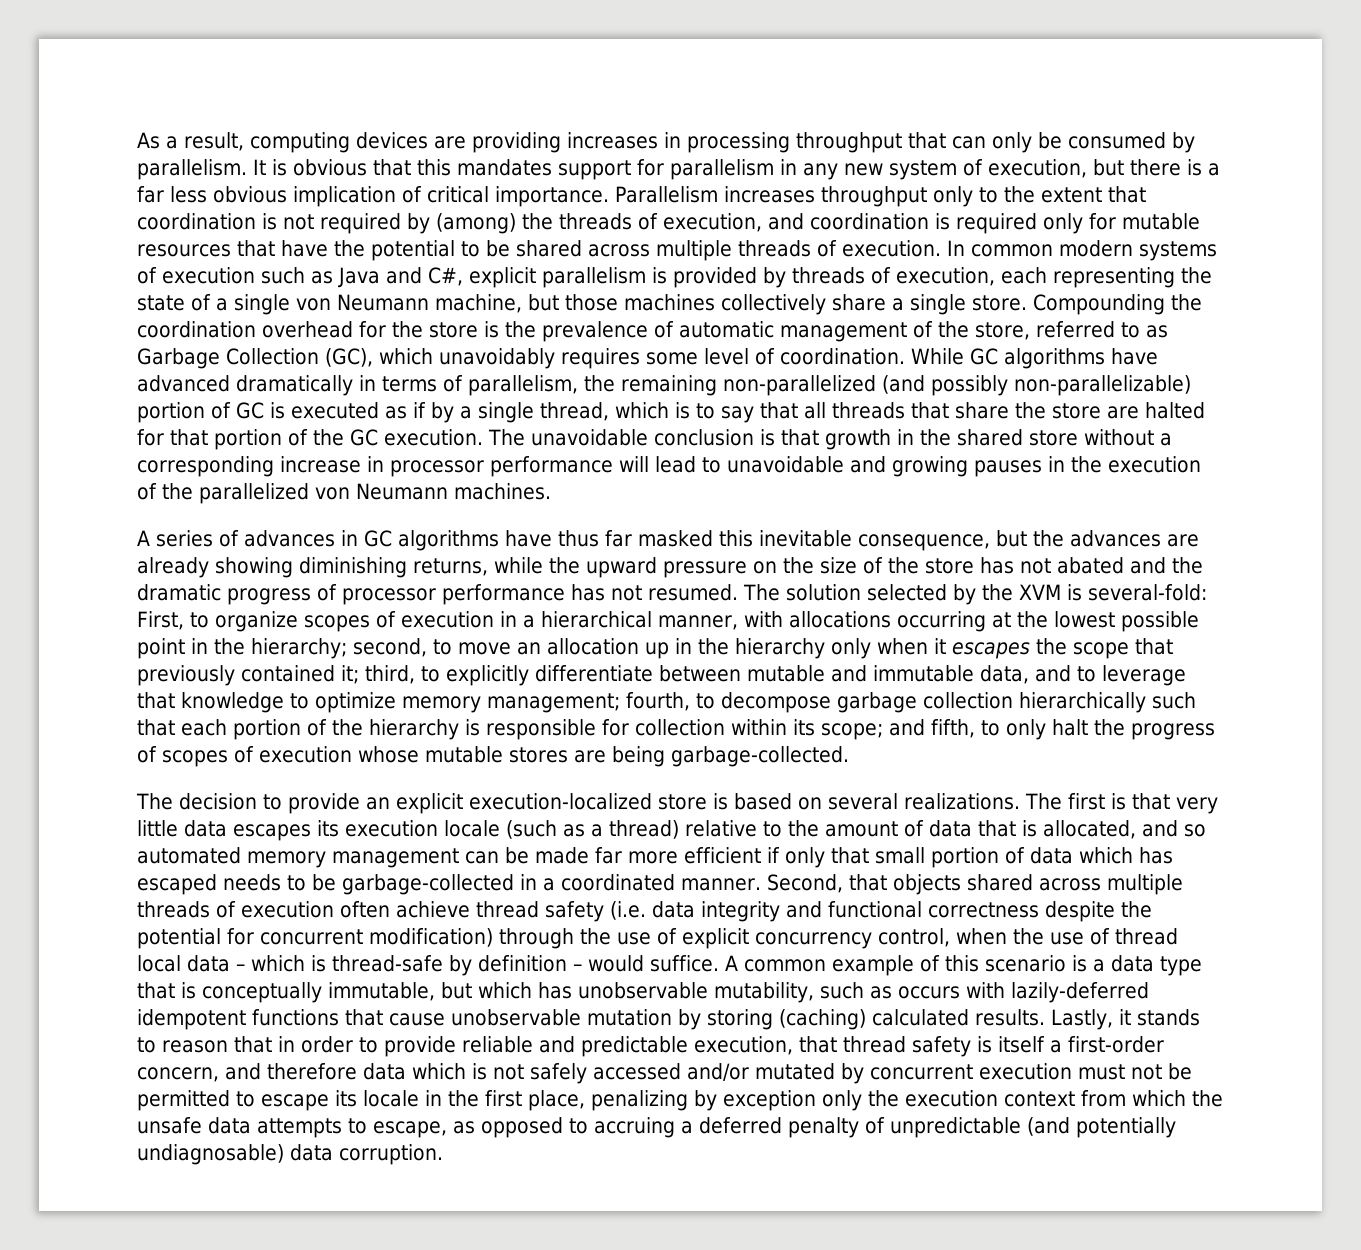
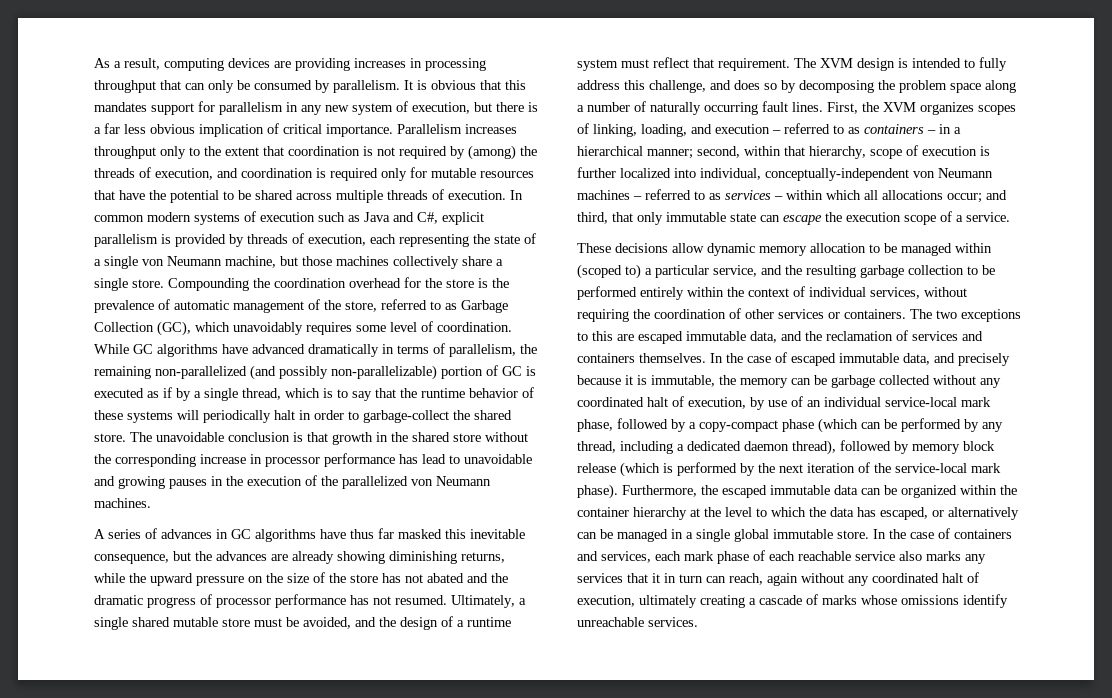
[803,402,1205,419] [137,429,483,450] all threads that share the store are halted for that portion of the GC execution. -> [400,387,534,398] [94,410,512,423] [94,433,126,442] the runtime behavior of these systems will periodically halt in order to garbage-collect the shared store.
[1159,433,1172,446] a -> [94,454,111,464] the
[619,456,649,472] will -> [399,454,418,464] has
[743,584,1207,605] [137,611,1199,632] [137,638,1173,659] [137,665,1186,686] [137,692,1196,713] [137,719,1215,740] [137,746,849,767] [136,793,1218,814] [137,820,1206,841] [137,847,1173,868] [137,874,1183,895] [137,901,1152,922] [137,928,1178,949] [137,955,1202,976] [137,982,1149,1003] [137,1009,1200,1030] [137,1036,1164,1057] [137,1063,1192,1084] [137,1090,1223,1111] [137,1117,1176,1138] [137,1144,443,1165] The solution selected by the XVM is several-fold: First, to organize scopes of execution in a hierarchical manner, with allocations occurring at the lowest possible point in the hierarchy; second, to move an allocation up in the hierarchy only when it escapes the scope that previously contained it; third, to explicitly differentiate between mutable and immutable data, and to leverage that knowledge to optimize memory management; fourth, to decompose garbage collection hierarchically such that each portion of the hierarchy is responsible for collection within its scope; and fifth, to only halt the progress of scopes of execution whose mutable stores are being garbage-collected. // The decision to provide an explicit execution-localized store is based on several realizations. The first is that very little data escapes its execution locale (such as a thread) relative to the amount of data that is allocated, and so automated memory management can be made far more efficient if only that small portion of data which has escaped needs to be garbage-collected in a coordinated manner. Second, that objects shared across multiple threads of execution often achieve thread safety (i.e. data integrity and functional correctness despite the potential for concurrent modification) through the use of explicit concurrency control, when the use of thread local data – which is thread-safe by definition – would suffice. A common example of this scenario is a data type that is conceptually immutable, but which has unobservable mutability, such as occurs with lazily-deferred idempotent functions that cause unobservable mutation by storing (caching) calculated results. Lastly, it stands to reason that in order to provide reliable and predictable execution, that thread safety is itself a first-order concern, and therefore data which is not safely accessed and/or mutated by concurrent execution must not be permitted to escape its locale in the first place, penalizing by exception only the execution context from which the unsafe data attempts to escape, as opposed to accruing a deferred penalty of unpredictable (and potentially undiagnosable) data corruption. -> [451,595,526,608] [94,616,511,630] [577,57,1007,71] [577,80,1016,93] [577,101,1016,115] [577,123,961,137] [577,145,990,159] [577,167,993,181] [577,189,1007,203] [577,211,1010,225] [577,243,992,256] [577,264,995,279] [577,286,967,300] [577,308,1021,322] [577,330,983,344] [577,352,1010,366] [577,375,1001,388] [577,396,991,410] [577,418,1003,433] [577,440,995,455] [577,462,1001,477] [577,484,1017,499] [577,507,1019,520] [577,528,1012,542] [577,550,986,564] [577,572,979,586] [577,594,1008,608] [577,617,698,627] Ultimately, a single shared mutable store must be avoided, and the design of a runtime system must reflect that requirement. The XVM design is intended to fully address this challenge, and does so by decomposing the problem space along a number of naturally occurring fault lines. First, the XVM organizes scopes of linking, loading, and execution – referred to as containers – in a hierarchical manner; second, within that hierarchy, scope of execution is further localized into individual, conceptually-independent von Neumann machines – referred to as services – within which all allocations occur; and third, that only immutable state can escape the execution scope of a service. // These decisions allow dynamic memory allocation to be managed within (scoped to) a particular service, and the resulting garbage collection to be performed entirely within the context of individual services, without requiring the coordination of other services or containers. The two exceptions to this are escaped immutable data, and the reclamation of services and containers themselves. In the case of escaped immutable data, and precisely because it is immutable, the memory can be garbage collected without any coordinated halt of execution, by use of an individual service-local mark phase, followed by a copy-compact phase (which can be performed by any thread, including a dedicated daemon thread), followed by memory block release (which is performed by the next iteration of the service-local mark phase). Furthermore, the escaped immutable data can be organized within the container hierarchy at the level to which the data has escaped, or alternatively can be managed in a single global immutable store. In the case of containers and services, each mark phase of each reachable service also marks any services that it in turn can reach, again without any coordinated halt of execution, ultimately creating a cascade of marks whose omissions identify unreachable services.

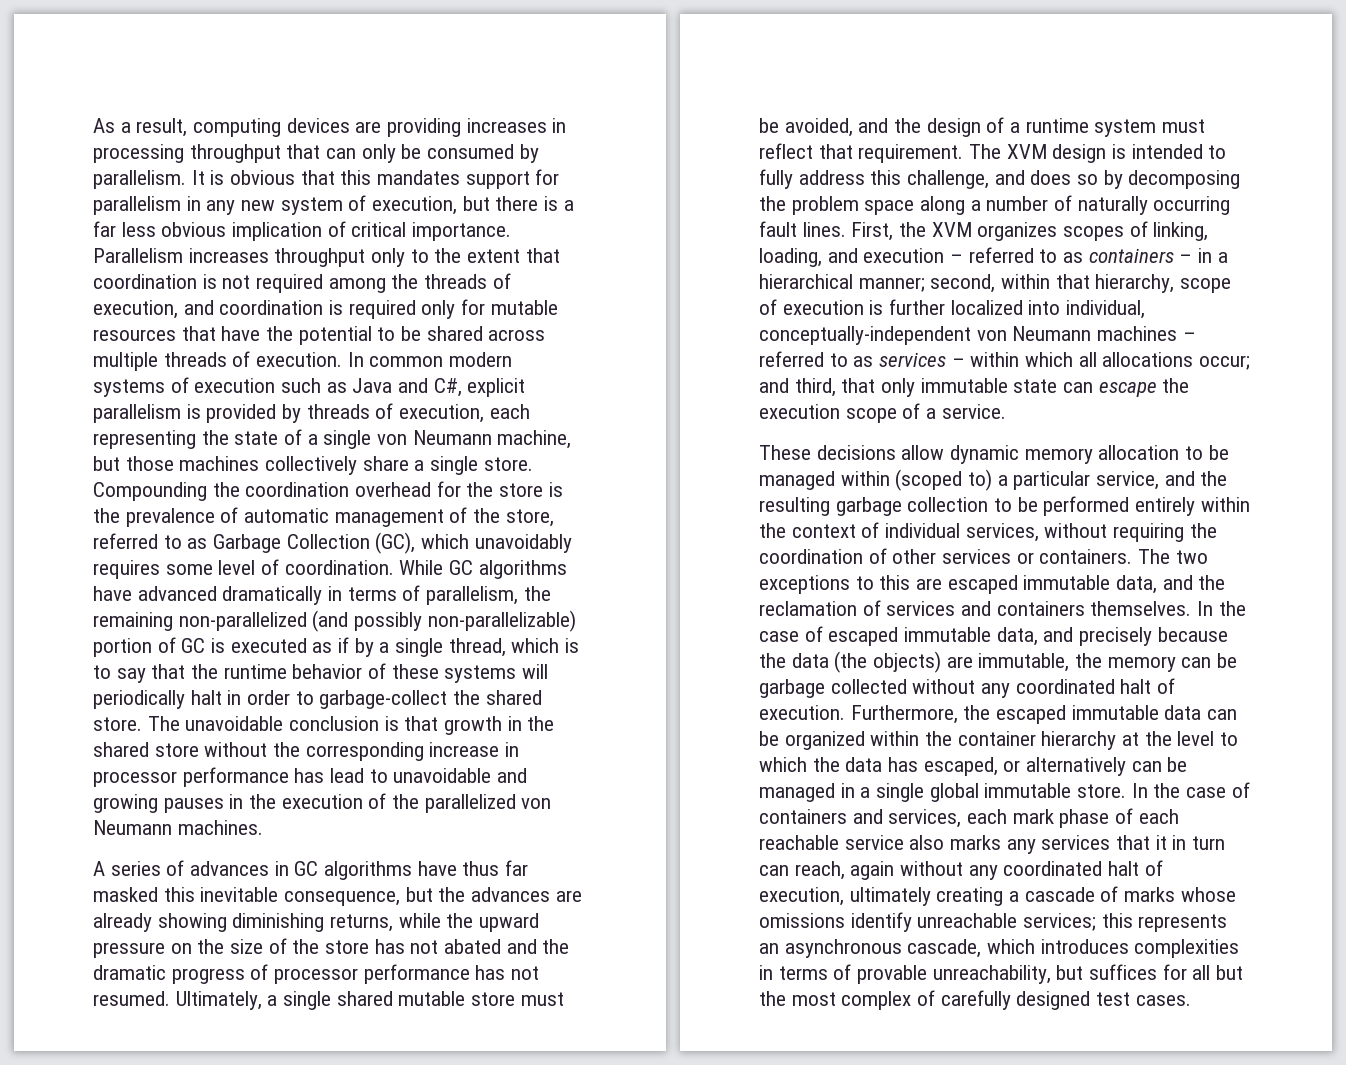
[450,145,516,160] by (among) -> [328,278,386,293] among
[625,375,647,385] it is -> [759,651,973,673] the data (the objects) are
[688,396,991,410] [577,418,1003,433] [577,440,995,455] [577,462,1001,477] [577,484,618,499] execution, by use of an individual service-local mark phase, followed by a copy-compact phase (which can be performed by any thread, including a dedicated daemon thread), followed by memory block release (which is performed by the next iteration of the service-local mark phase). -> [759,705,845,720] execution.
[648,617,698,627] services. -> [1023,913,1228,932] [759,939,1240,958] [759,964,1244,984] [759,990,1191,1010] services; this represents an asynchronous cascade, which introduces complexities in terms of provable unreachability, but suffices for all but the most complex of carefully designed test cases.

